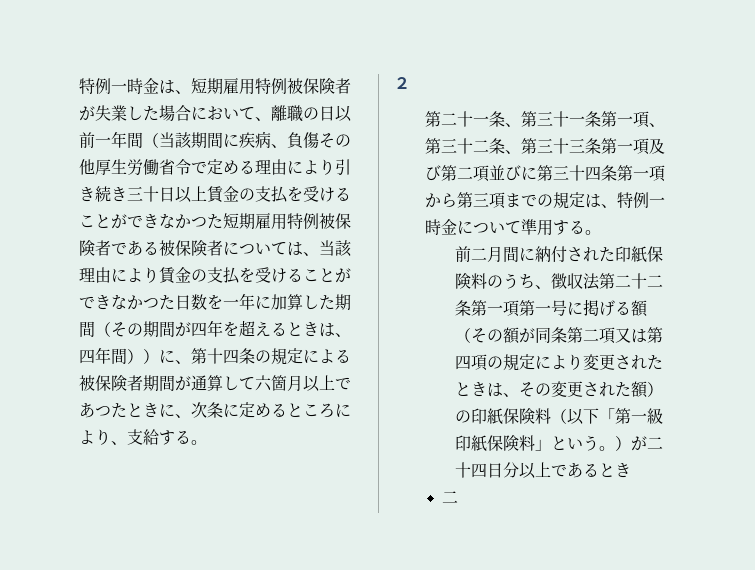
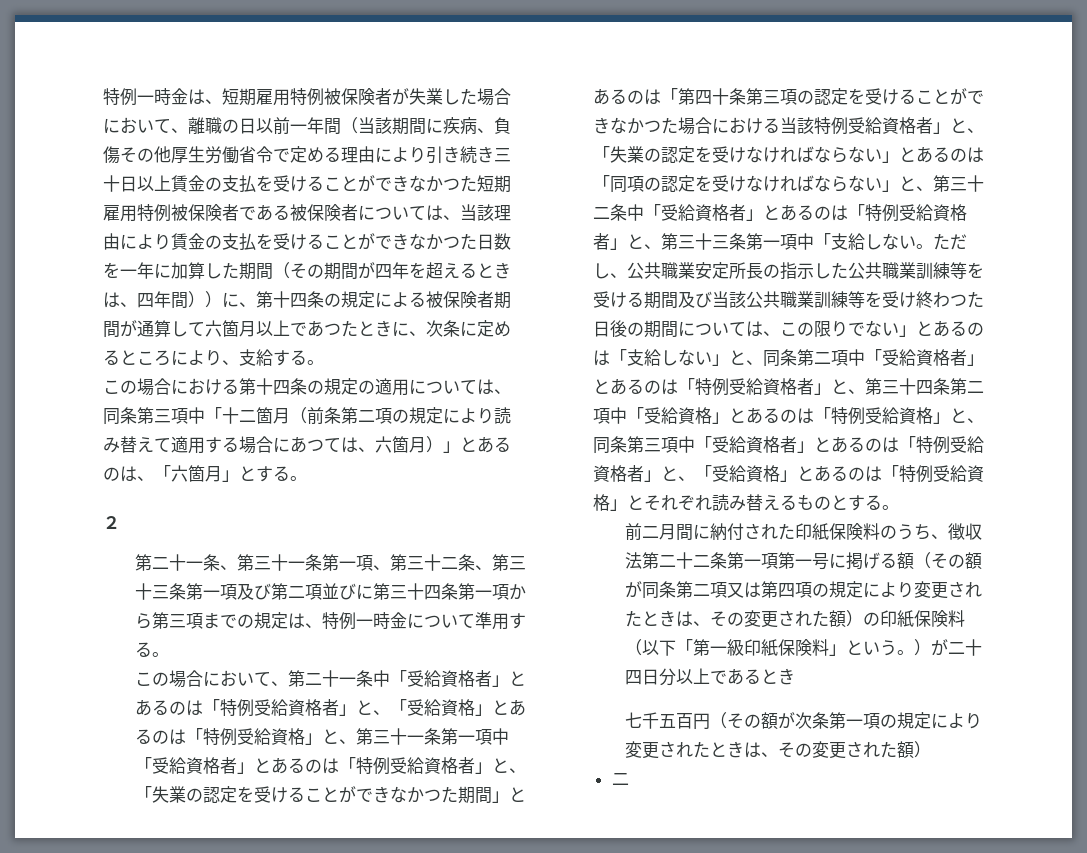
(207, 442) none -> [103,378,511,396] [103,407,511,425] [103,436,511,454] [103,465,307,482] // この場合における第十四条の規定の適用については、同条第三項中「十二箇月（前条第二項の規定により読み替えて適用する場合にあつては、六箇月）」とあるのは、「六箇月」とする。
(601, 232) none -> [134,670,526,688] [134,699,526,717] [134,728,509,746] [134,757,526,775] [134,786,526,804] [592,88,984,105] [592,117,984,135] [592,146,984,163] [592,175,984,193] [592,204,967,222] [592,233,967,250] [592,262,984,280] [592,291,984,309] [592,320,984,338] [592,349,984,367] [592,378,984,396] [592,407,984,425] [592,436,984,454] [592,465,984,483] [592,494,899,511] // この場合において、第二十一条中「受給資格者」とあるのは「特例受給資格者」と、「受給資格」とあるのは「特例受給資格」と、第三十一条第一項中「受給資格者」とあるのは「特例受給資格者」と、「失業の認定を受けることができなかつた期間」とあるのは「第四十条第三項の認定を受けることができなかつた場合における当該特例受給資格者」と、「失業の認定を受けなければならない」とあるのは「同項の認定を受けなければならない」と、第三十二条中「受給資格者」とあるのは「特例受給資格者」と、第三十三条第一項中「支給しない。ただし、公共職業安定所長の指示した公共職業訓練等を受ける期間及び当該公共職業訓練等を受け終わつた日後の期間については、この限りでない」とあるのは「支給しない」と、同条第二項中「受給資格者」とあるのは「特例受給資格者」と、第三十四条第二項中「受給資格」とあるのは「特例受給資格」と、同条第三項中「受給資格者」とあるのは「特例受給資格者」と、「受給資格」とあるのは「特例受給資格」とそれぞれ読み替えるものとする。
(632, 470) none -> [624,712,982,730] [624,741,931,759] // 七千五百円（その額が次条第一項の規定により変更されたときは、その変更された額）

